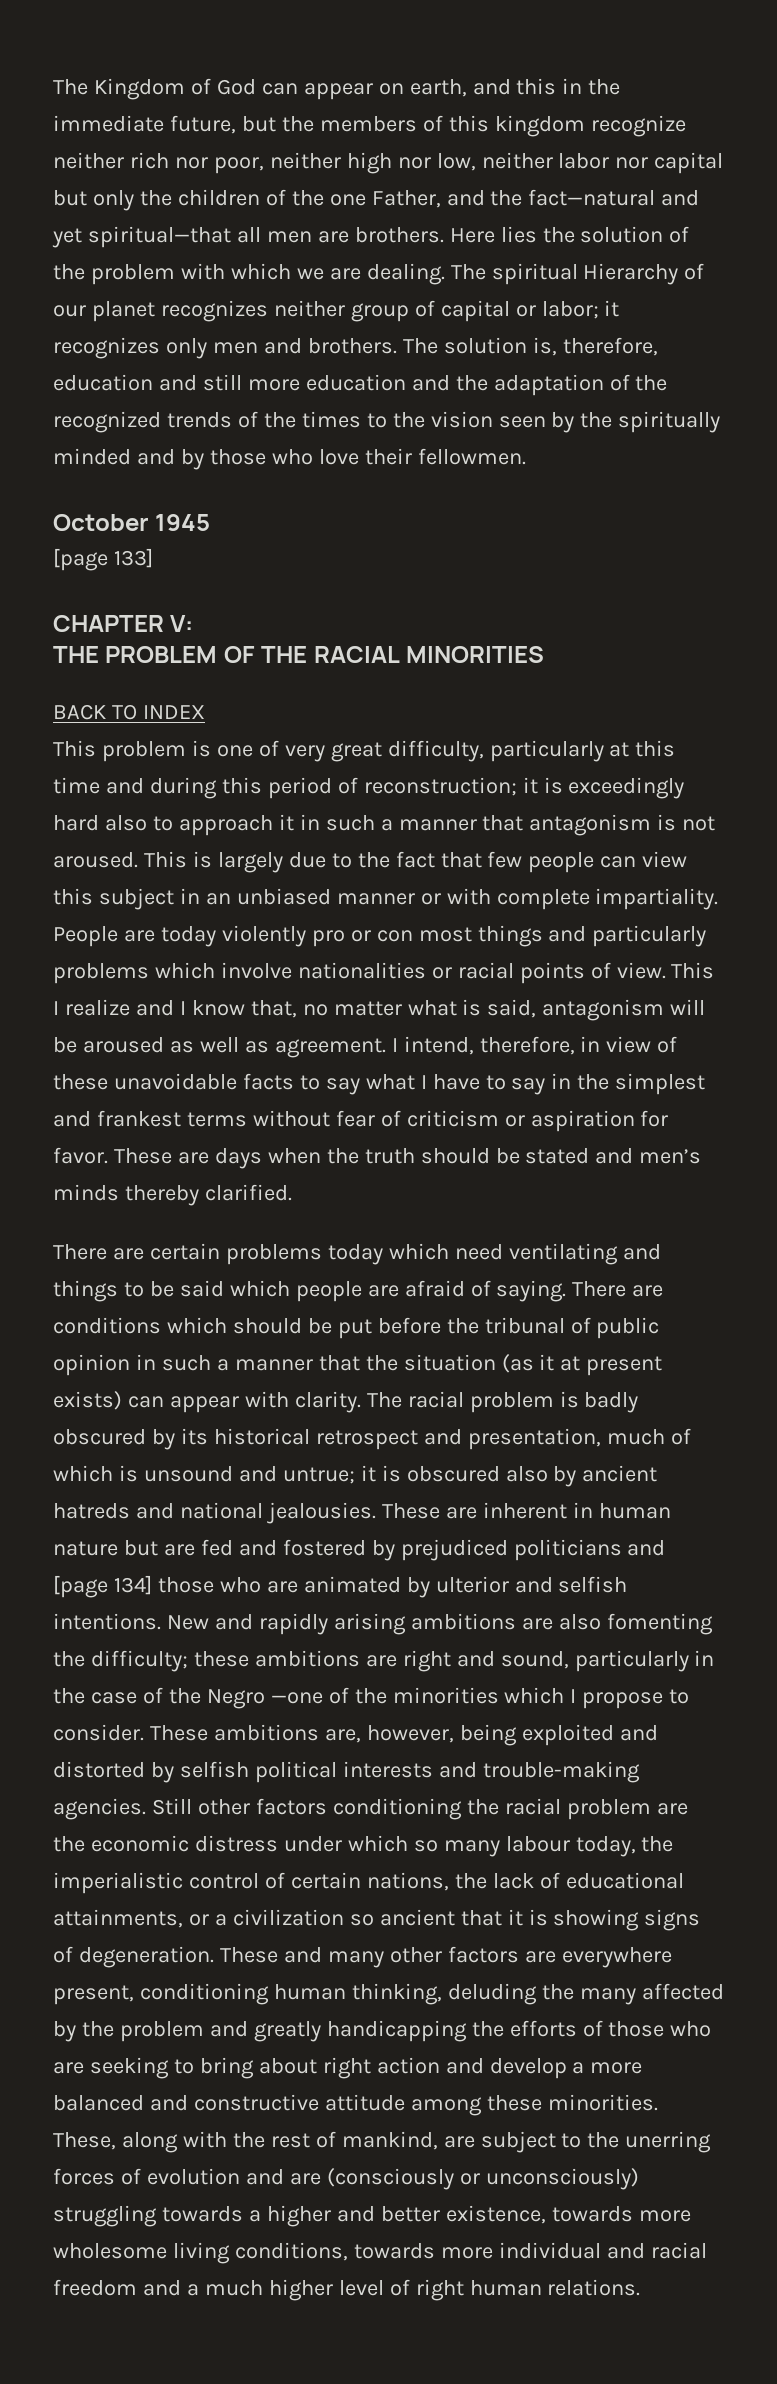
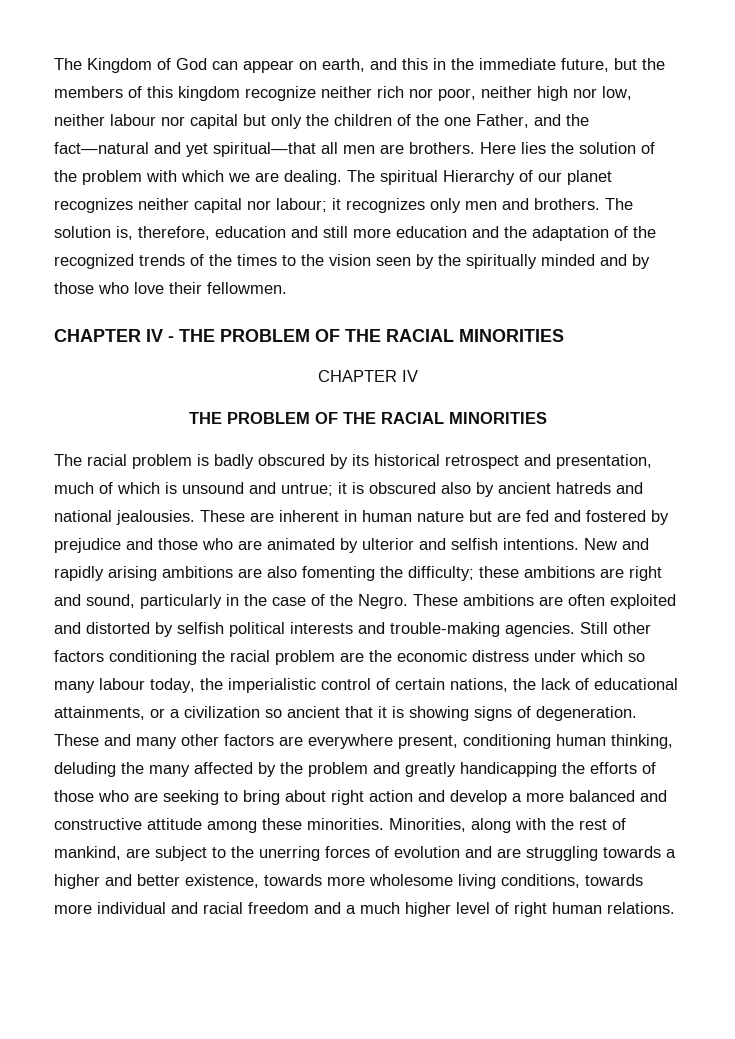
[558,153,610,169] labor -> [110,114,156,126] labour
[350,300,599,322] group of capital or labor; -> [194,198,327,213] capital nor labour;
[53,514,211,531] [53,548,153,571] [53,615,194,632] [53,646,545,663] [53,704,205,720] [53,740,676,762] [53,777,685,799] [53,814,716,836] [53,851,688,873] [53,888,719,910] [53,925,707,947] [53,962,715,984] [53,999,706,1021] [53,1036,678,1058] [53,1073,706,1095] [53,1110,669,1132] [53,1147,702,1169] [53,1184,292,1206] [53,1243,661,1265] [53,1280,664,1302] [53,1317,660,1339] [53,1354,663,1376] [53,1391,361,1413] October 1945 // [page 133] // CHAPTER V: // THE PROBLEM OF THE RACIAL MINORITIES // BACK TO INDEX // This problem is one of very great difficulty, particularly at this time and during this period of reconstruction; it is exceedingly hard also to approach it in such a manner that antagonism is not aroused. This is largely due to the fact that few people can view this subject in an unbiased manner or with complete impartiality. People are today violently pro or con most things and particularly problems which involve nationalities or racial points of view. This I realize and I know that, no matter what is said, antagonism will be aroused as well as agreement. I intend, therefore, in view of these unavoidable facts to say what I have to say in the simplest and frankest terms without fear of criticism or aspiration for favor. These are days when the truth should be stated and men’s minds thereby clarified. // There are certain problems today which need ventilating and things to be said which people are afraid of saying. There are conditions which should be put before the tribunal of public opinion in such a manner that the situation (as it at present exists) can appear with clarity. -> [54,329,564,342] [317,370,418,382] [188,412,547,424] CHAPTER IV - THE PROBLEM OF THE RACIAL MINORITIES // CHAPTER IV // THE PROBLEM OF THE RACIAL MINORITIES //
[400,1539,666,1561] [53,1575,152,1598] prejudiced politicians and [page 134] -> [54,538,153,553] prejudice and
[206,1687,690,1709] [53,1724,517,1746] Negro —one of the minorities which I propose to consider. These ambitions are, however, being -> [358,594,605,609] Negro. These ambitions are often
[53,2132,116,2150] These, -> [389,818,466,832] Minorities,
[326,2168,639,2190] (consciously or unconsciously) -> (521, 853) none

